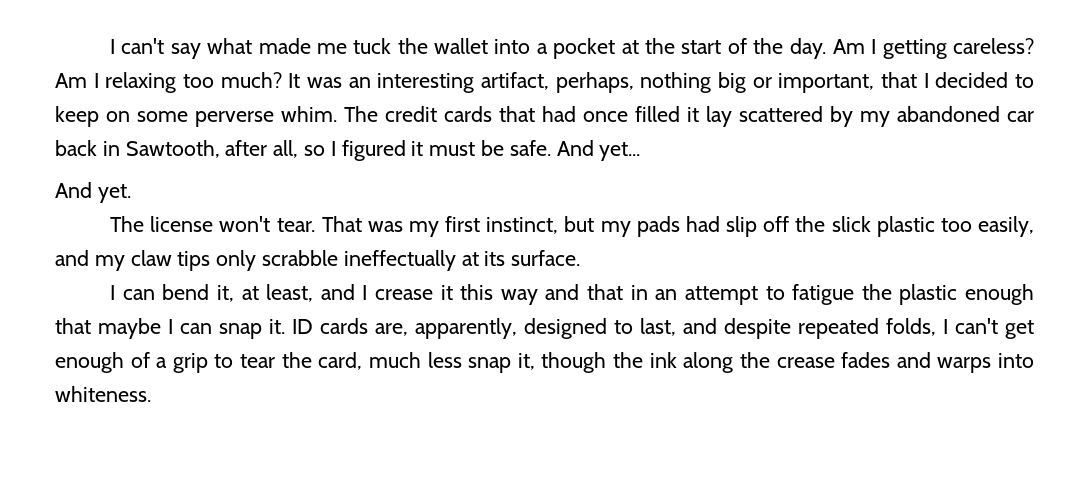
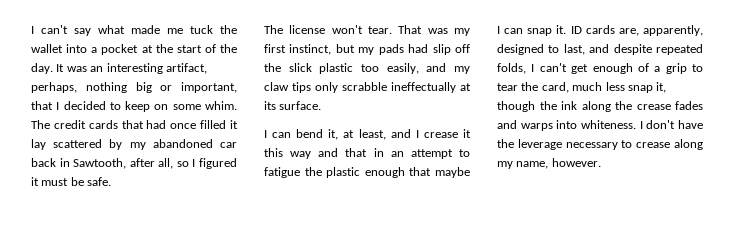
[832,38,1035,59] [55,72,282,93] Am I getting careless? Am I relaxing too much? -> (53, 68) none
[195,111,274,127] perverse -> (201, 107) none
[556,140,641,161] [55,182,131,203] And yet... // And yet. -> (112, 181) none
(151, 394) none -> [639,120,703,129] [497,139,703,150] [497,158,601,169] I don't have the leverage necessary to crease along my name, however.

